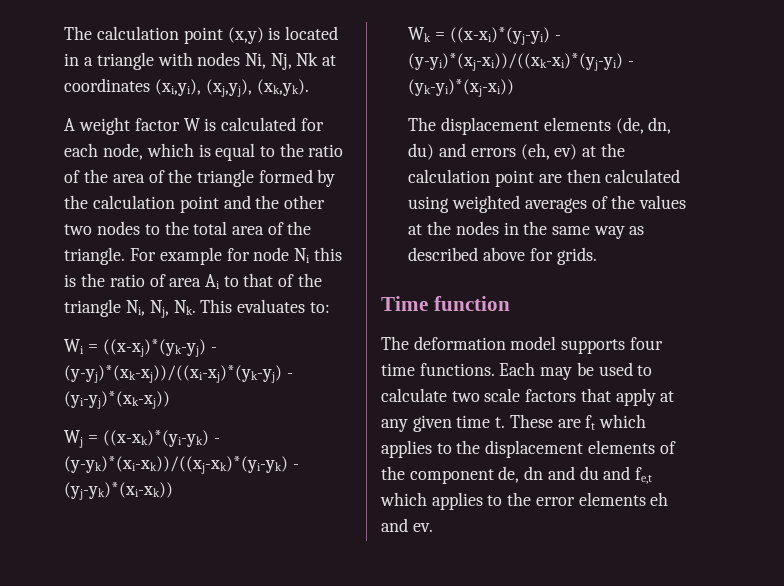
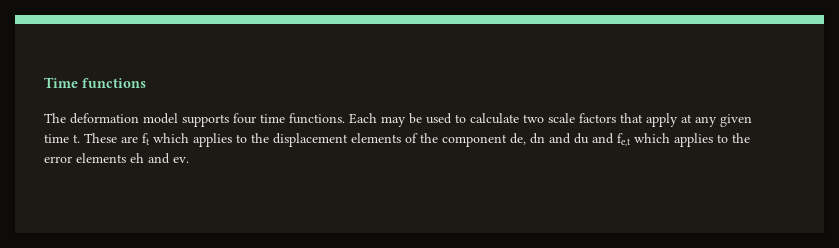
[64,26,339,44] [64,52,337,70] [64,78,309,97] [64,117,324,135] [64,143,344,161] [64,169,336,187] [64,195,326,213] [64,221,312,235] [64,247,342,265] [64,273,322,289] [64,299,330,318] [64,339,217,357] [64,365,294,383] [64,391,171,409] [64,430,220,448] [64,456,300,474] [64,482,174,500] [408,27,561,45] [408,53,635,71] [408,79,515,97] [408,117,672,135] [408,143,625,160] [408,169,681,187] [408,195,687,213] [408,221,645,239] [408,247,597,265] [381,296,510,311] The calculation point (x,y) is located in a triangle with nodes Ni, Nj, Nk at coordinates (xi,yi), (xj,yj), (xk,yk). // A weight factor W is calculated for each node, which is equal to the ratio of the area of the triangle formed by the calculation point and the other two nodes to the total area of the triangle. For example for node Ni this is the ratio of area Ai to that of the triangle Ni, Nj, Nk. This evaluates to: // Wi = ((x-xj)*(yk-yj) - (y-yj)*(xk-xj))/((xi-xj)*(yk-yj) - (yi-yj)*(xk-xj)) // Wj = ((x-xk)*(yi-yk) - (y-yk)*(xi-xk))/((xj-xk)*(yi-yk) - (yj-yk)*(xi-xk)) // Wk = ((x-xi)*(yj-yi) - (y-yi)*(xj-xi))/((xk-xi)*(yj-yi) - (yk-yi)*(xj-xi)) // The displacement elements (de, dn, du) and errors (eh, ev) at the calculation point are then calculated using weighted averages of the values at the nodes in the same way as described above for grids. // Time function -> [44,77,146,88] Time functions

